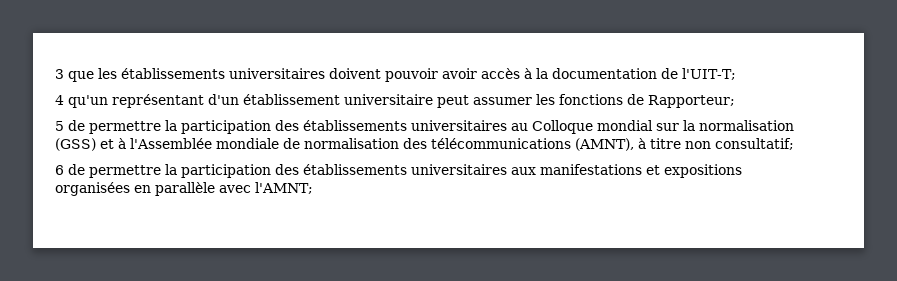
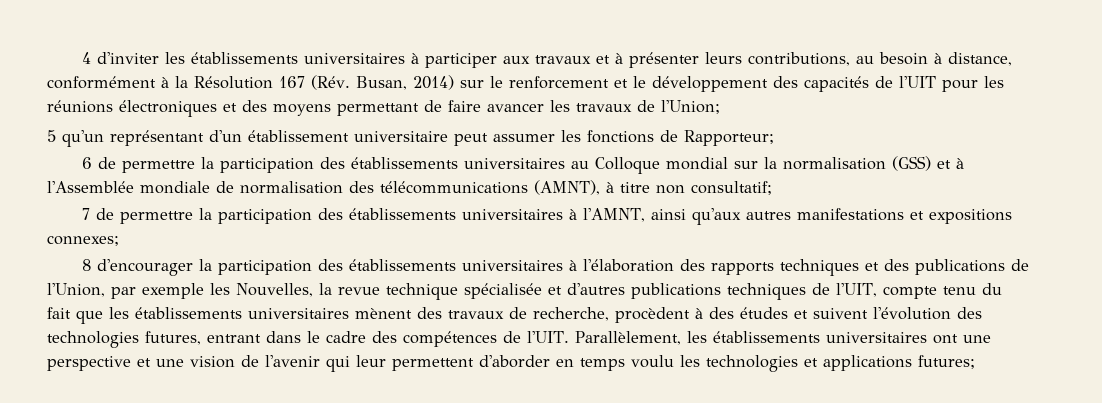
[55,68,736,82] [55,95,64,105] 3 que les établissements universitaires doivent pouvoir avoir accès à la documentation de l'UIT-T; // 4 -> [82,52,1013,68] [47,75,1004,92] [47,100,720,117] [47,130,56,142] 4 d'inviter les établissements universitaires à participer aux travaux et à présenter leurs contributions, au besoin à distance, conformément à la Résolution 167 (Rév. Busan, 2014) sur le renforcement et le développement des capacités de l'UIT pour les réunions électroniques et des moyens permettant de faire avancer les travaux de l'Union; // 5
[55,121,64,131] 5 -> [82,157,93,169] 6
[55,164,742,178] [55,182,313,196] 6 de permettre la participation des établissements universitaires aux manifestations et expositions organisées en parallèle avec l'AMNT; -> [82,208,1013,225] [47,235,119,246] [82,259,1030,276] [47,283,1002,300] [47,307,982,324] [47,331,991,348] [47,355,975,372] 7 de permettre la participation des établissements universitaires à l'AMNT, ainsi qu'aux autres manifestations et expositions connexes; // 8 d'encourager la participation des établissements universitaires à l'élaboration des rapports techniques et des publications de l'Union, par exemple les Nouvelles, la revue technique spécialisée et d'autres publications techniques de l'UIT, compte tenu du fait que les établissements universitaires mènent des travaux de recherche, procèdent à des études et suivent l'évolution des technologies futures, entrant dans le cadre des compétences de l'UIT. Parallèlement, les établissements universitaires ont une perspective et une vision de l'avenir qui leur permettent d'aborder en temps voulu les technologies et applications futures;

